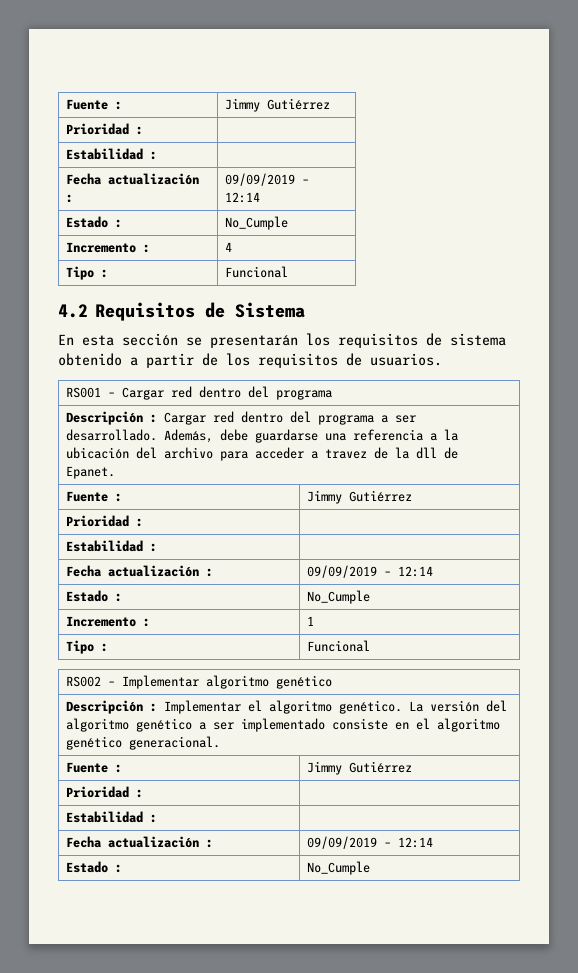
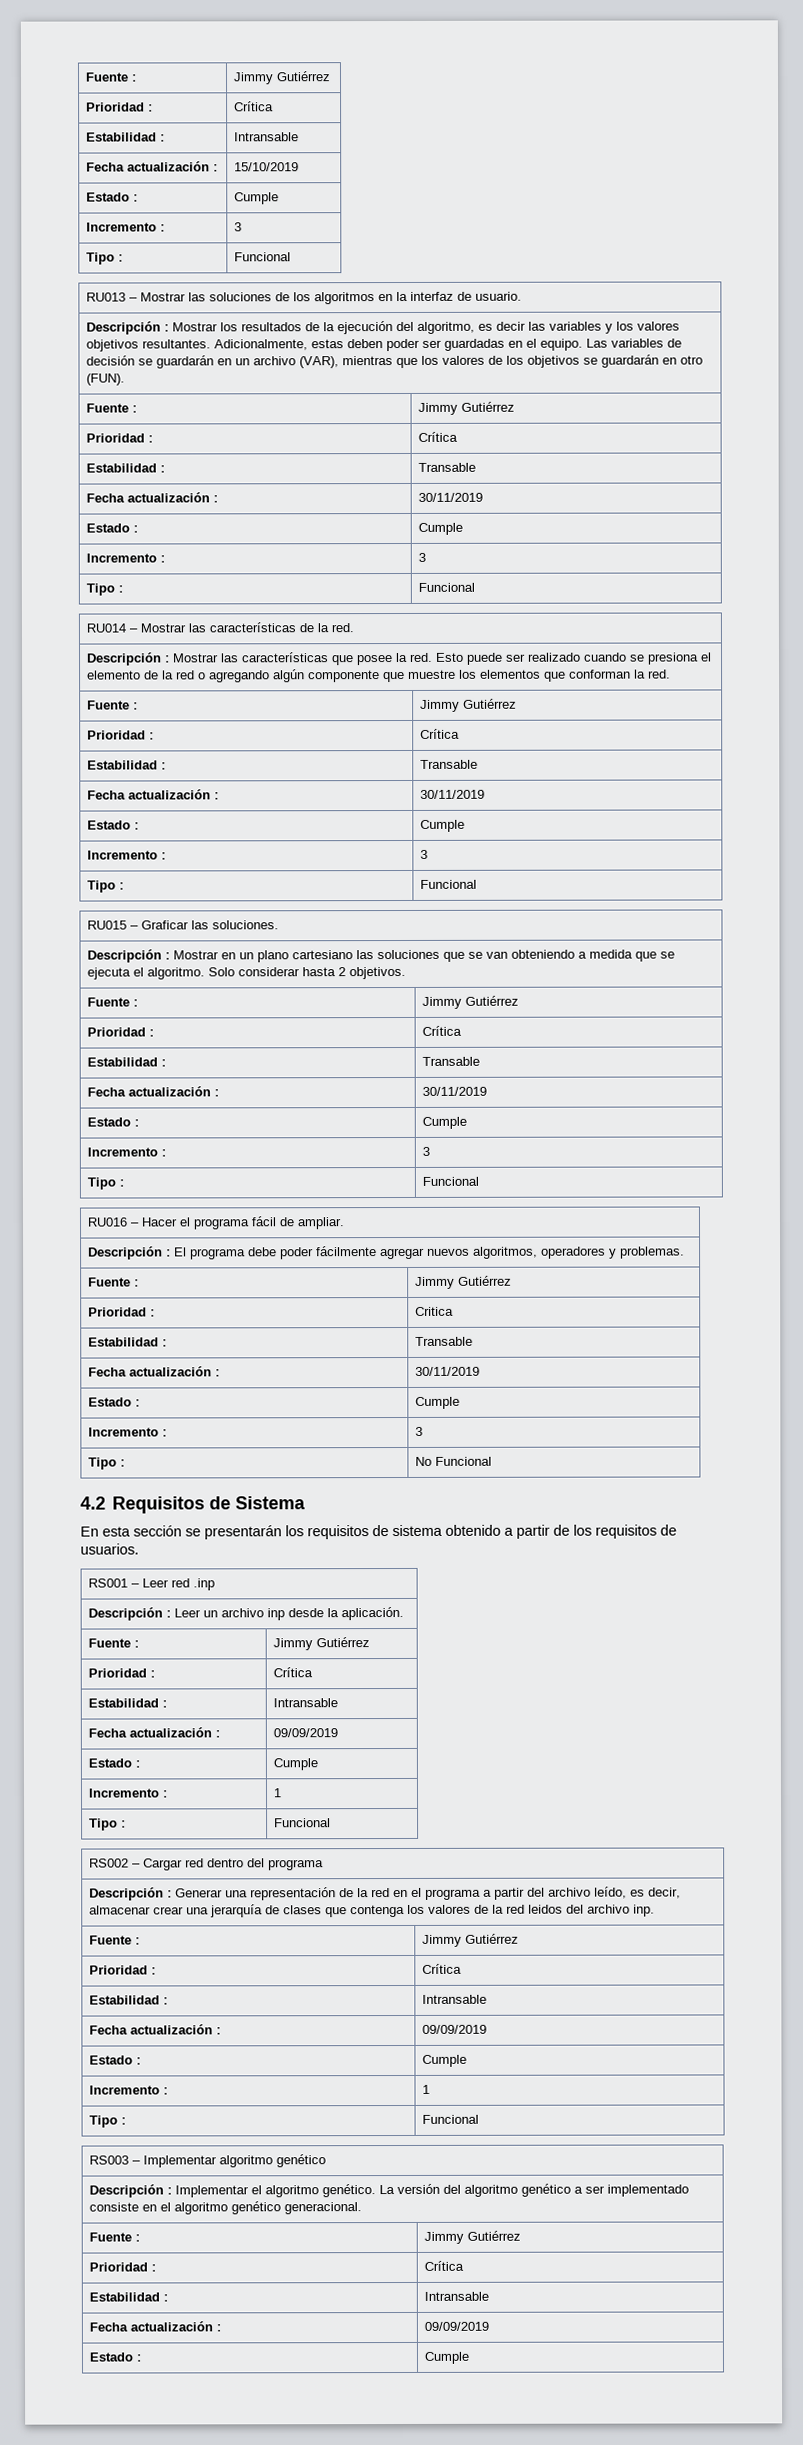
[66,99,123,110] [225,98,331,112] [66,123,144,135] [66,148,158,160] [66,173,200,185] [66,194,74,203] [225,173,310,186] [225,192,261,203] [66,216,123,228] [225,216,289,230] [66,242,151,253] [225,242,233,252] [66,266,109,280] [225,266,289,278] Fuente : | Jimmy Gutiérrez // Prioridad : | // Estabilidad : | // Fecha actualización : | 09/09/2019 – 12:14 // Estado : | No_Cumple // Incremento : | 4 // Tipo : | Funcional -> [84,72,137,82] [232,71,331,85] [85,102,153,112] [233,101,274,112] [85,132,165,142] [233,132,299,142] [85,161,218,172] [233,162,299,172] [85,192,138,202] [233,192,279,205] [85,222,165,232] [233,222,242,232] [85,252,123,265] [233,252,291,262] [85,291,522,305] [85,321,680,335] [85,338,682,352] [85,354,703,369] [85,373,125,386] [85,403,137,413] [417,401,515,415] [85,433,153,443] [417,431,458,442] [85,463,165,473] [417,462,476,472] [85,492,218,503] [417,492,483,502] [85,523,138,533] [417,522,463,535] [85,553,165,563] [417,552,426,562] [85,583,123,596] [417,582,475,592] [85,622,354,633] [86,652,712,666] [86,669,671,683] [86,700,138,710] [419,698,517,712] [86,730,154,740] [419,728,460,739] [86,760,166,770] [419,759,478,769] [86,789,219,800] [419,789,485,799] [86,820,139,830] [419,819,465,832] [86,850,166,860] [419,849,428,859] [86,880,124,893] [419,879,477,889] [86,920,279,930] [86,949,675,963] [86,966,406,980] [86,997,138,1007] [421,995,519,1009] [86,1027,154,1037] [421,1025,462,1036] [86,1057,166,1067] [421,1056,480,1066] [86,1086,219,1097] [421,1086,487,1096] [86,1117,139,1127] [421,1116,467,1129] [86,1147,166,1157] [421,1146,430,1156] [86,1177,124,1190] [421,1176,479,1186] [86,1216,345,1230] [87,1246,685,1260] [87,1277,139,1287] [414,1275,512,1289] [87,1307,155,1317] [414,1306,454,1316] [87,1337,167,1347] [414,1336,473,1346] [87,1366,220,1377] [414,1366,480,1376] [87,1397,140,1407] [414,1396,460,1409] [87,1427,167,1437] [414,1426,423,1436] [87,1457,125,1470] [414,1456,492,1466] Fuente : | Jimmy Gutiérrez // Prioridad : | Crítica // Estabilidad : | Intransable // Fecha actualización : | 15/10/2019 // Estado : | Cumple // Incremento : | 3 // Tipo : | Funcional // RU013 – Mostrar las soluciones de los algoritmos en la interfaz de usuario. // Descripción : Mostrar los resultados de la ejecución del algoritmo, es decir las variables y los valores objetivos resultantes. Adicionalmente, estas deben poder ser guardadas en el equipo. Las variables de decisión se guardarán en un archivo (VAR), mientras que los valores de los objetivos se guardarán en otro (FUN). // Fuente : | Jimmy Gutiérrez // Prioridad : | Crítica // Estabilidad : | Transable // Fecha actualización : | 30/11/2019 // Estado : | Cumple // Incremento : | 3 // Tipo : | Funcional // RU014 – Mostrar las características de la red. // Descripción : Mostrar las características que posee la red. Esto puede ser realizado cuando se presiona el elemento de la red o agregando algún componente que muestre los elementos que conforman la red. // Fuente : | Jimmy Gutiérrez // Prioridad : | Crítica // Estabilidad : | Transable // Fecha actualización : | 30/11/2019 // Estado : | Cumple // Incremento : | 3 // Tipo : | Funcional // RU015 – Graficar las soluciones. // Descripción : Mostrar en un plano cartesiano las soluciones que se van obteniendo a medida que se ejecuta el algoritmo. Solo considerar hasta 2 objetivos. // Fuente : | Jimmy Gutiérrez // Prioridad : | Crítica // Estabilidad : | Transable // Fecha actualización : | 30/11/2019 // Estado : | Cumple // Incremento : | 3 // Tipo : | Funcional // RU016 – Hacer el programa fácil de ampliar. // Descripción : El programa debe poder fácilmente agregar nuevos algoritmos, operadores y problemas. // Fuente : | Jimmy Gutiérrez // Prioridad : | Critica // Estabilidad : | Transable // Fecha actualización : | 30/11/2019 // Estado : | Cumple // Incremento : | 3 // Tipo : | No Funcional
[122,386,333,400] [66,411,417,425] [66,429,459,443] [66,447,459,461] [66,466,116,479] [66,491,123,502] [307,490,413,504] [66,515,144,527] [66,540,158,552] [66,565,214,577] [307,565,434,578] [66,590,123,602] [307,590,371,604] Cargar red dentro del programa // Descripción : Cargar red dentro del programa a ser desarrollado. Además, debe guardarse una referencia a la ubicación del archivo para acceder a travez de la dll de Epanet. // Fuente : | Jimmy Gutiérrez // Prioridad : | // Estabilidad : | // Fecha actualización : | 09/09/2019 – 12:14 // Estado : | No_Cumple -> [141,1578,215,1591] [87,1606,404,1621] [87,1638,139,1648] [272,1637,370,1651] [87,1668,155,1678] [272,1667,313,1678] [87,1698,167,1708] [272,1698,338,1708] [87,1727,220,1738] [272,1728,338,1738] [87,1758,140,1768] [272,1758,318,1771] Leer red .inp // Descripción : Leer un archivo inp desde la aplicación. // Fuente : | Jimmy Gutiérrez // Prioridad : | Crítica // Estabilidad : | Intransable // Fecha actualización : | 09/09/2019 // Estado : | Cumple
(116, 683) none -> [142,1858,324,1871] [88,1886,681,1901] [88,1904,655,1918] [88,1935,140,1945] [421,1933,519,1947] [88,1965,156,1975] [421,1963,462,1974] [88,1995,168,2005] [421,1994,487,2004] [88,2024,221,2035] [421,2024,487,2034] [88,2055,141,2065] [421,2054,467,2067] [88,2085,168,2095] [421,2084,430,2094] [88,2115,126,2128] [421,2114,479,2124] [88,2155,141,2165] Cargar red dentro del programa // Descripción : Generar una representación de la red en el programa a partir del archivo leído, es decir, almacenar crear una jerarquía de clases que contenga los valores de la red leidos del archivo inp. // Fuente : | Jimmy Gutiérrez // Prioridad : | Crítica // Estabilidad : | Intransable // Fecha actualización : | 09/09/2019 // Estado : | Cumple // Incremento : | 1 // Tipo : | Funcional // RS003 –
[66,811,158,823] [66,836,214,848] [307,836,434,849] [66,861,123,873] [307,861,371,875] // Estabilidad : | // Fecha actualización : | 09/09/2019 – 12:14 // Estado : | No_Cumple -> [423,2260,464,2271] [88,2292,168,2302] [423,2291,489,2301] [88,2321,221,2332] [423,2321,489,2331] [88,2352,141,2362] [423,2351,469,2364] Crítica // Estabilidad : | Intransable // Fecha actualización : | 09/09/2019 // Estado : | Cumple

